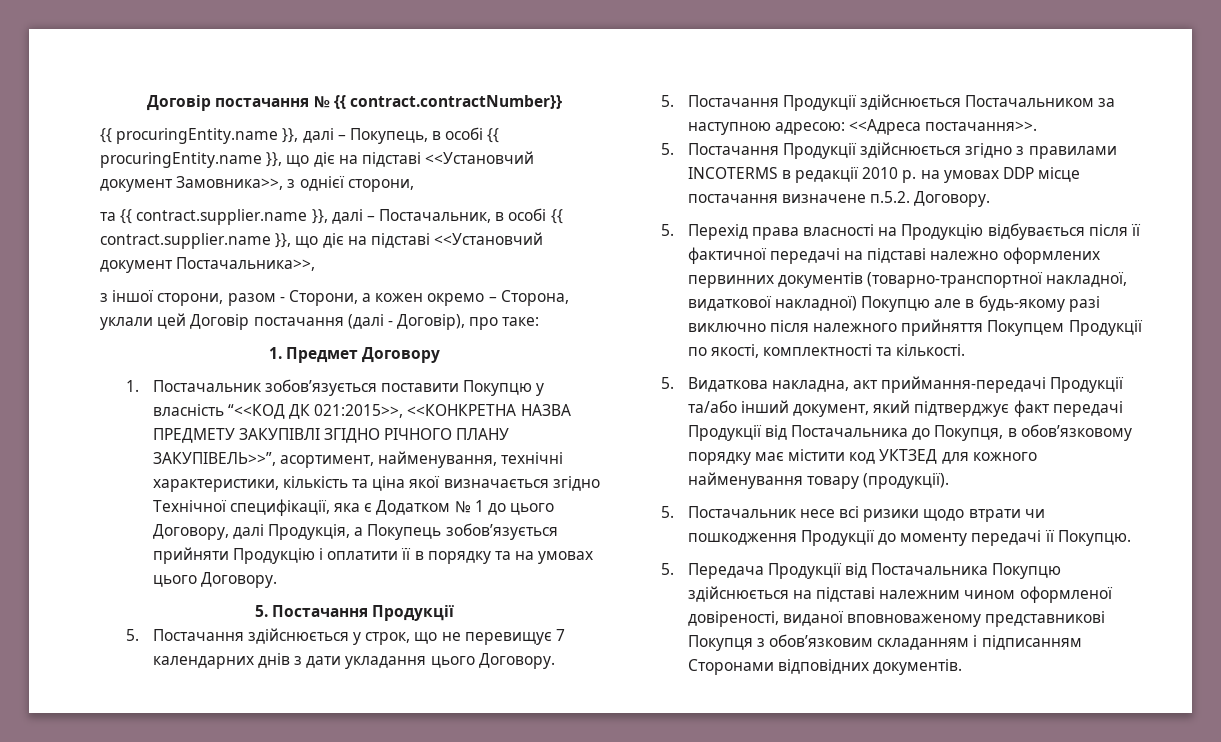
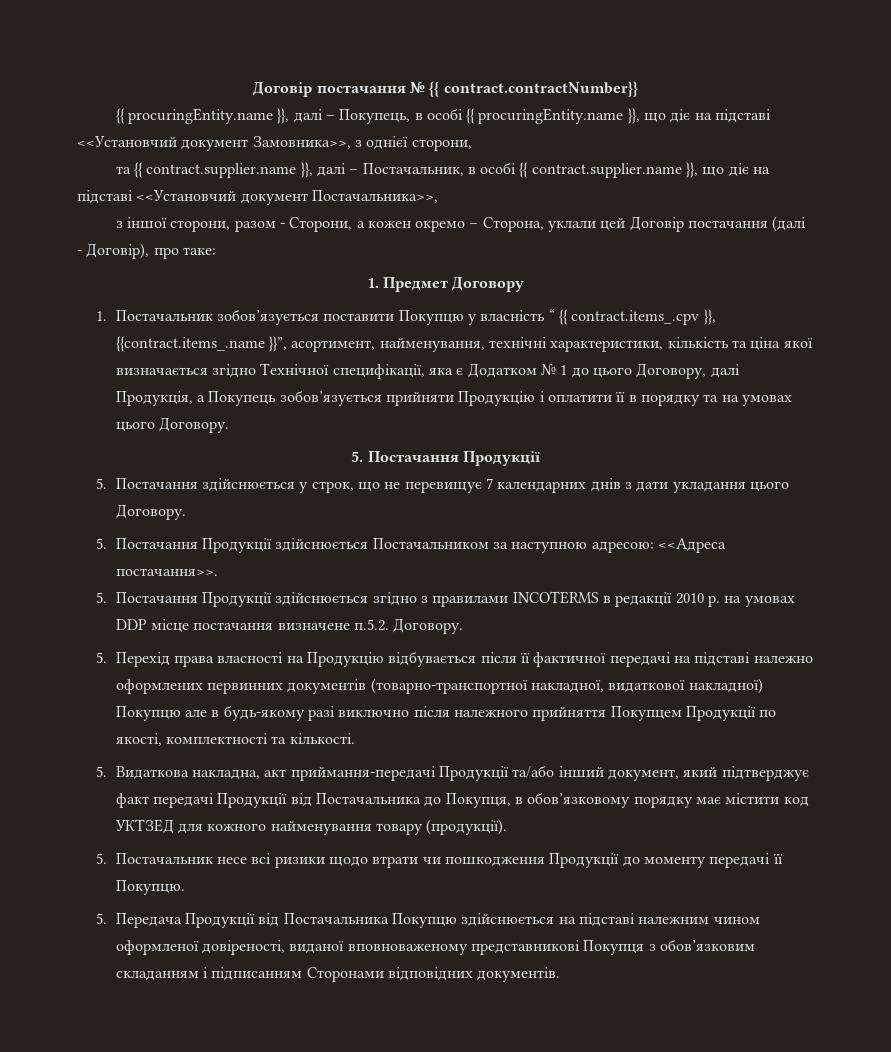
[227,404,571,419] [152,428,510,443] [152,452,276,466] “<<КОД ДК 021:2015>>, <<КОНКРЕТНА НАЗВА ПРЕДМЕТУ ЗАКУПІВЛІ ЗГІДНО РІЧНОГО ПЛАНУ ЗАКУПІВЕЛЬ>>”, -> [548,309,716,325] [115,336,288,352] “ {{ contract.items_.cpv }}, {{contract.items_.name }}”,

